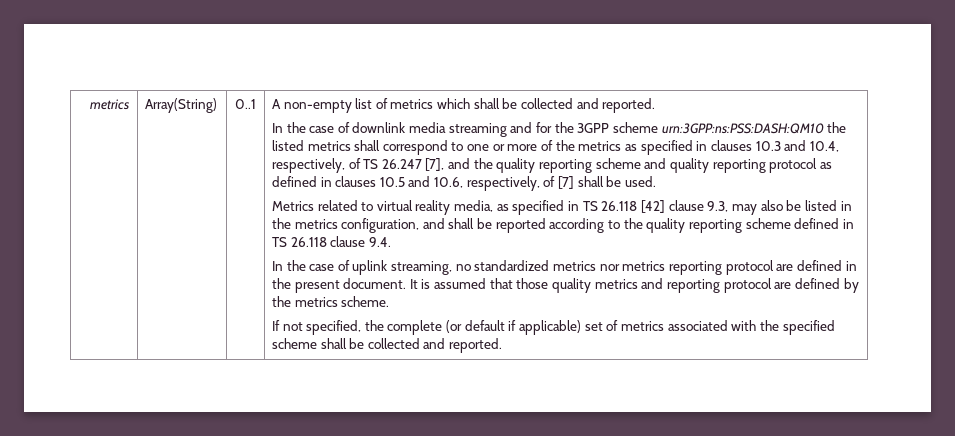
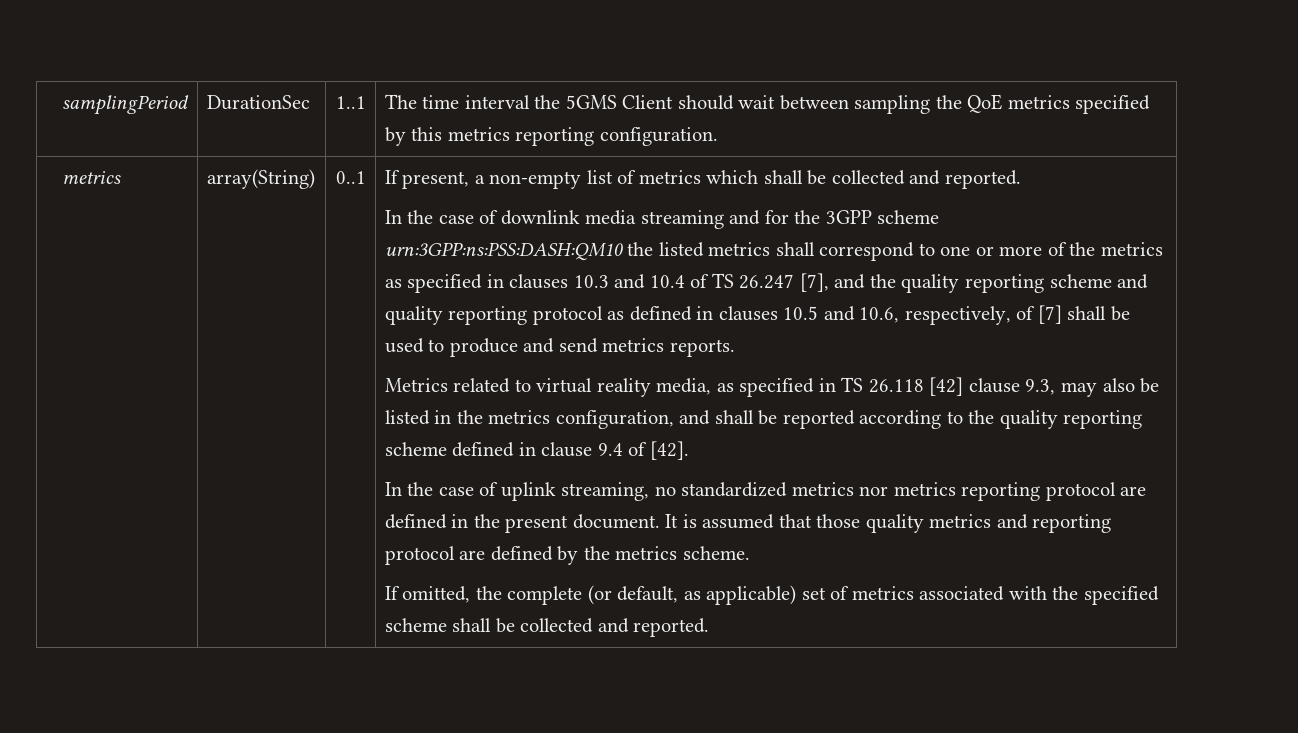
(89, 104) none -> [61,95,189,115] [206,95,310,110] [335,96,366,109] [384,94,1151,114] [384,127,718,146] samplingPeriod | DurationSec | 1..1 | The time interval the 5GMS Client should wait between sampling the QoE metrics specified by this metrics reporting configuration. //
[144,98,217,113] Array(String) -> [206,169,315,189] array(String)
[271,99,281,109] A -> [384,170,485,189] If present, a
[809,141,839,152] [271,158,345,173] 10.4, respectively, -> [649,275,685,288] 10.4
[624,176,656,187] used. -> [384,338,735,357] used to produce and send metrics reports.
[271,236,391,247] TS 26.118 clause 9.4. -> [541,441,689,460] clause 9.4 of [42].
[282,320,362,335] not specified, -> [402,586,471,603] omitted,
[464,320,517,331] default if -> [617,586,701,603] default, as

